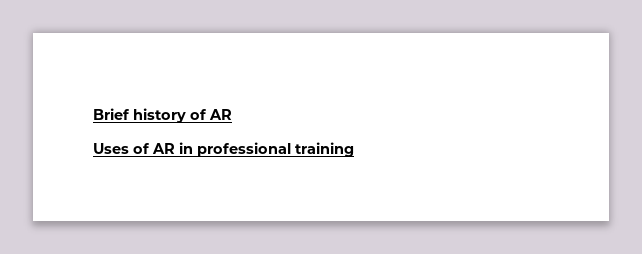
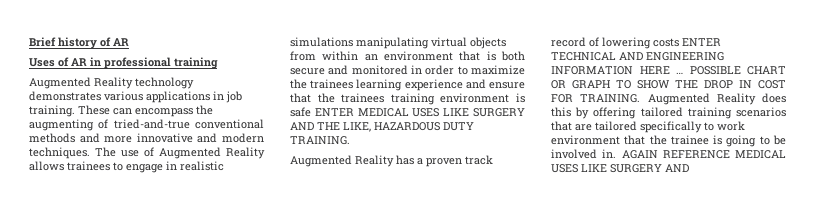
(354, 149) none -> [29,77,194,89] [29,91,242,103] [29,105,213,117] [29,119,264,131] [29,133,264,143] [29,147,265,159] [29,161,224,173] [290,37,506,49] [290,51,525,61] [290,65,525,75] [290,79,525,91] [290,93,525,105] [290,107,525,117] [290,122,474,132] [290,136,350,145] [290,155,493,167] [551,37,721,49] [551,52,724,61] [551,66,786,75] [551,80,786,89] [551,93,786,105] [551,107,786,119] [551,121,745,133] [551,135,786,147] [551,149,786,159] [551,164,689,173] // Augmented Reality technology demonstrates various applications in job training. These can encompass the augmenting of tried-and-true conventional methods and more innovative and modern techniques. The use of Augmented Reality allows trainees to engage in realistic simulations manipulating virtual objects from within an environment that is both secure and monitored in order to maximize the trainees learning experience and ensure that the trainees training environment is safe ENTER MEDICAL USES LIKE SURGERY AND THE LIKE, HAZARDOUS DUTY TRAINING. // Augmented Reality has a proven track record of lowering costs ENTER TECHNICAL AND ENGINEERING INFORMATION HERE … POSSIBLE CHART OR GRAPH TO SHOW THE DROP IN COST FOR TRAINING. Augmented Reality does this by offering tailored training scenarios that are tailored specifically to work environment that the trainee is going to be involved in. AGAIN REFERENCE MEDICAL USES LIKE SURGERY AND

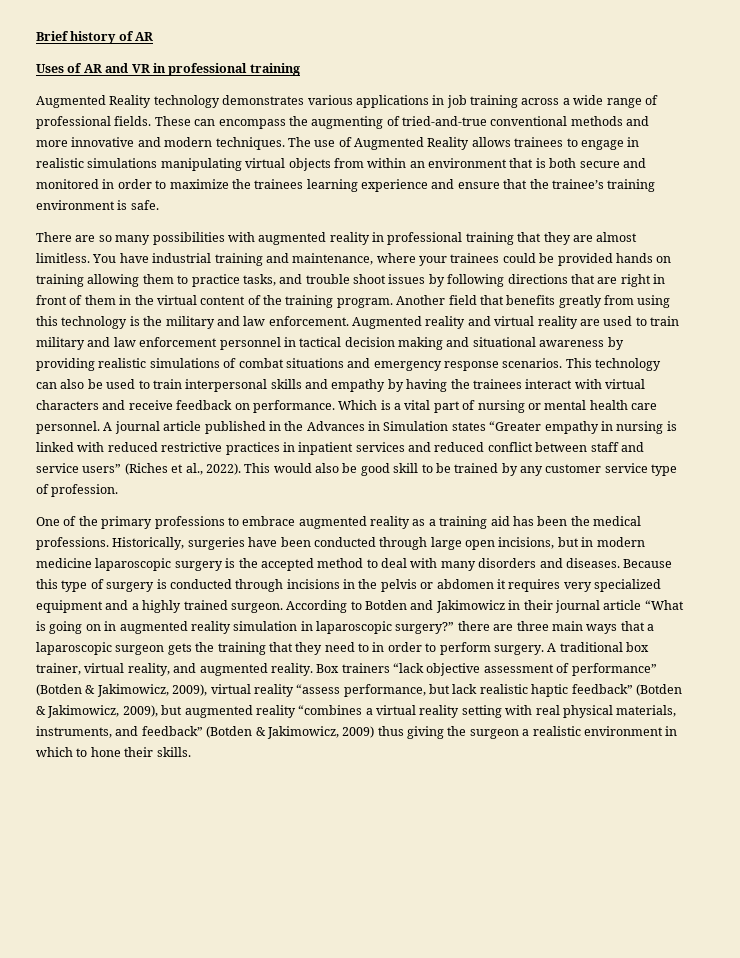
(87, 62) none -> [105,63,150,73] and VR
[29,105,75,117] training. -> [470,95,658,108] [36,116,152,129] training across a wide range of professional fields.
[341,93,385,103] trainees -> [551,179,604,189] trainee’s
[290,107,525,117] [290,122,474,132] [290,136,350,145] [290,155,493,167] [551,37,721,49] [551,52,724,61] [551,66,786,75] [551,80,786,89] [551,93,786,105] [551,107,786,119] [551,121,745,133] [551,135,786,147] [551,149,786,159] [551,164,689,173] safe ENTER MEDICAL USES LIKE SURGERY AND THE LIKE, HAZARDOUS DUTY TRAINING. // Augmented Reality has a proven track record of lowering costs ENTER TECHNICAL AND ENGINEERING INFORMATION HERE … POSSIBLE CHART OR GRAPH TO SHOW THE DROP IN COST FOR TRAINING. Augmented Reality does this by offering tailored training scenarios that are tailored specifically to work environment that the trainee is going to be involved in. AGAIN REFERENCE MEDICAL USES LIKE SURGERY AND -> [130,200,159,210] [36,232,638,245] [36,253,672,266] [36,274,665,287] [36,295,671,308] [36,316,679,329] [36,337,624,350] [36,358,662,371] [36,379,645,392] [36,400,657,413] [36,421,677,434] [36,442,644,455] [36,463,678,476] [36,484,119,497] [36,516,641,529] [36,537,645,550] [36,558,673,571] [36,579,661,592] [36,600,684,613] [36,621,654,634] [36,642,649,655] [36,663,657,676] [36,684,682,697] [36,705,677,718] [36,726,678,739] [36,747,191,757] safe. // There are so many possibilities with augmented reality in professional training that they are almost limitless. You have industrial training and maintenance, where your trainees could be provided hands on training allowing them to practice tasks, and trouble shoot issues by following directions that are right in front of them in the virtual content of the training program. Another field that benefits greatly from using this technology is the military and law enforcement. Augmented reality and virtual reality are used to train military and law enforcement personnel in tactical decision making and situational awareness by providing realistic simulations of combat situations and emergency response scenarios. This technology can also be used to train interpersonal skills and empathy by having the trainees interact with virtual characters and receive feedback on performance. Which is a vital part of nursing or mental health care personnel. A journal article published in the Advances in Simulation states “Greater empathy in nursing is linked with reduced restrictive practices in inpatient services and reduced conflict between staff and service users” (Riches et al., 2022). This would also be good skill to be trained by any customer service type of profession. // One of the primary professions to embrace augmented reality as a training aid has been the medical professions. Historically, surgeries have been conducted through large open incisions, but in modern medicine laparoscopic surgery is the accepted method to deal with many disorders and diseases. Because this type of surgery is conducted through incisions in the pelvis or abdomen it requires very specialized equipment and a highly trained surgeon. According to Botden and Jakimowicz in their journal article “What is going on in augmented reality simulation in laparoscopic surgery?” there are three main ways that a laparoscopic surgeon gets the training that they need to in order to perform surgery. A traditional box trainer, virtual reality, and augmented reality. Box trainers “lack objective assessment of performance” (Botden & Jakimowicz, 2009), virtual reality “assess performance, but lack realistic haptic feedback” (Botden & Jakimowicz, 2009), but augmented reality “combines a virtual reality setting with real physical materials, instruments, and feedback” (Botden & Jakimowicz, 2009) thus giving the surgeon a realistic environment in which to hone their skills.

